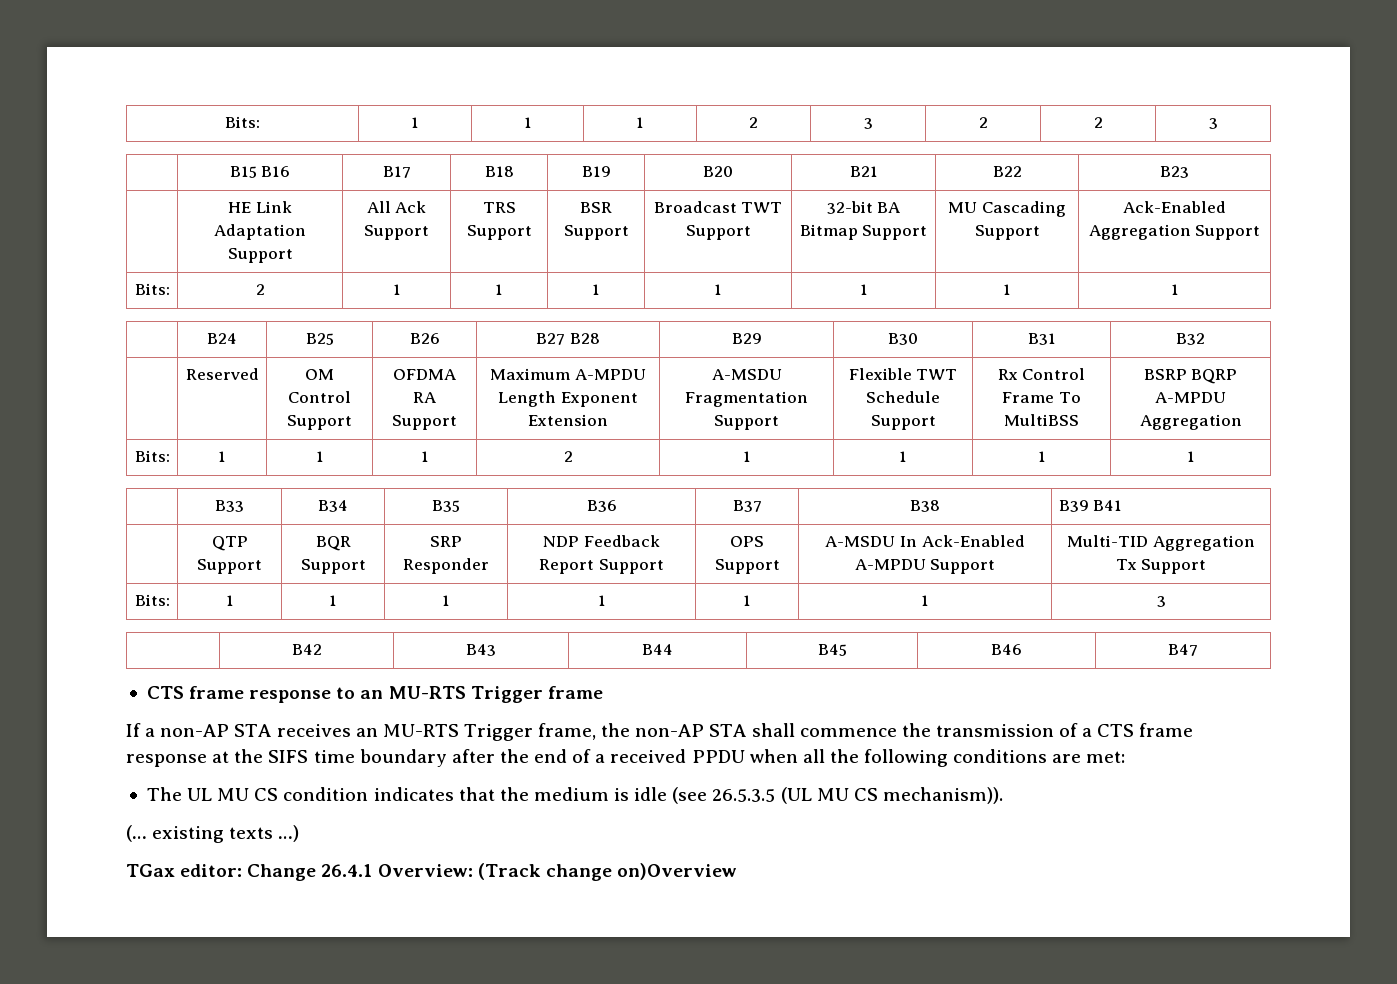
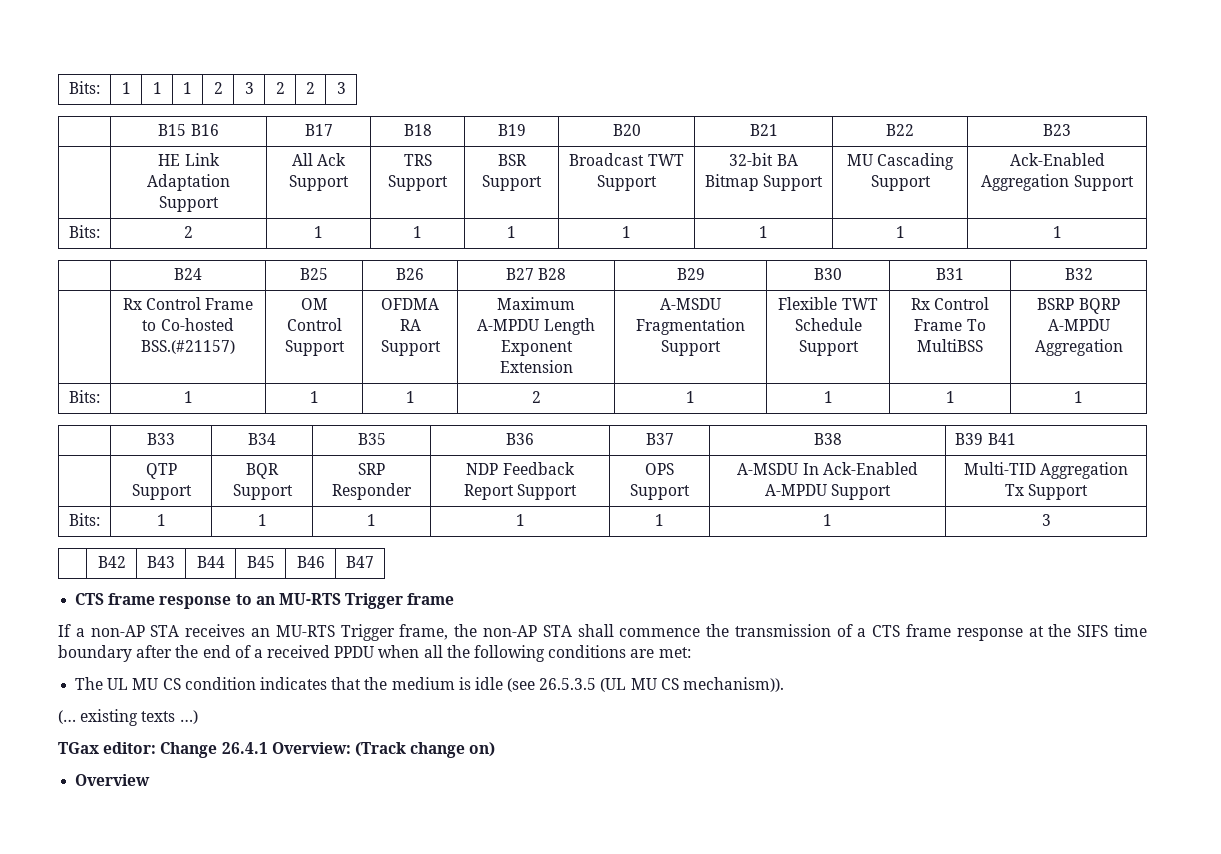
[185,368,259,380] Reserved -> [122,297,254,310] [142,318,234,331] [141,340,235,354] Rx Control Frame to Co-hosted BSS.(#21157)
[616,863,737,880] on)Overview -> [469,742,496,757] [75,774,151,786] on) // Overview

